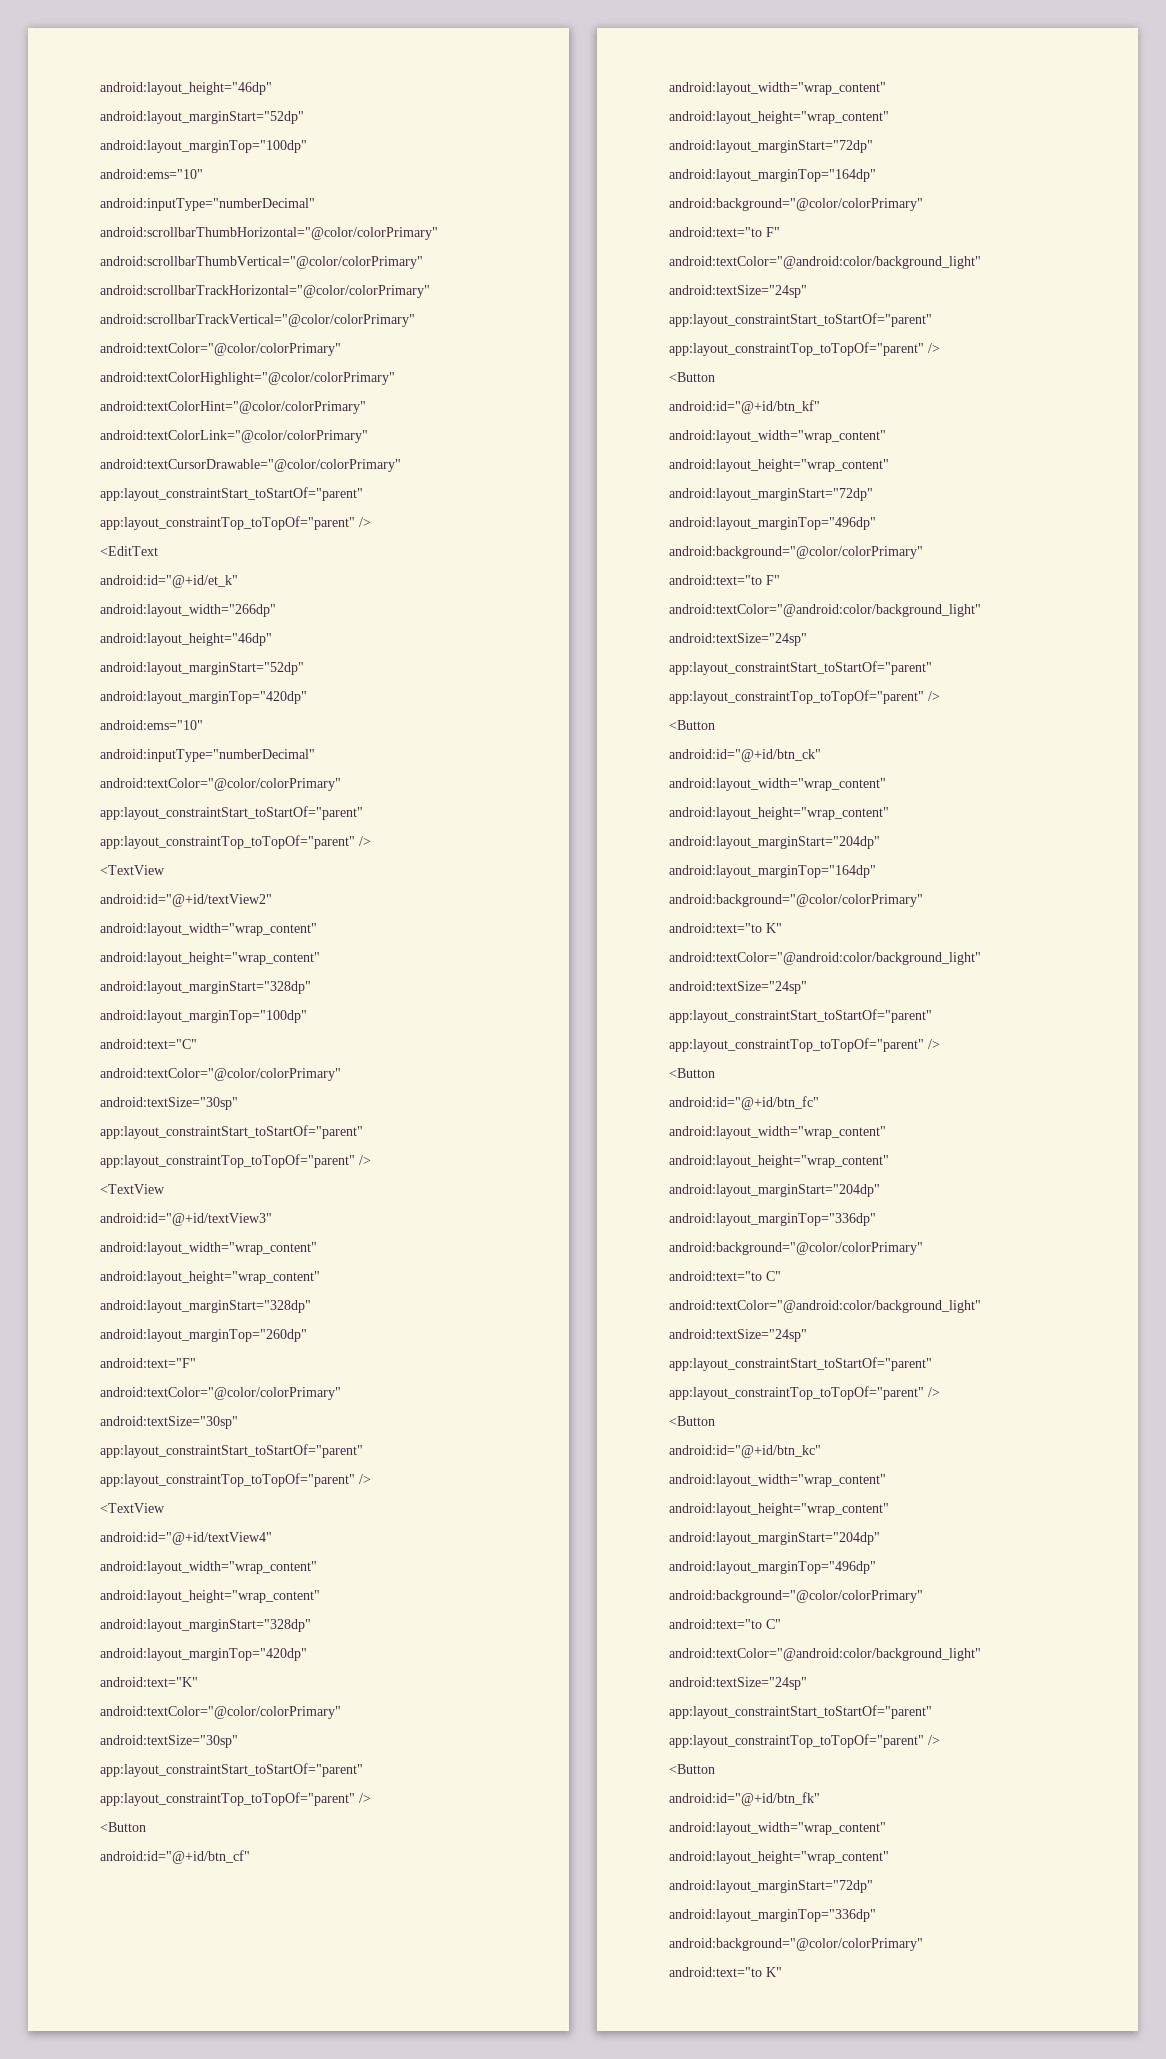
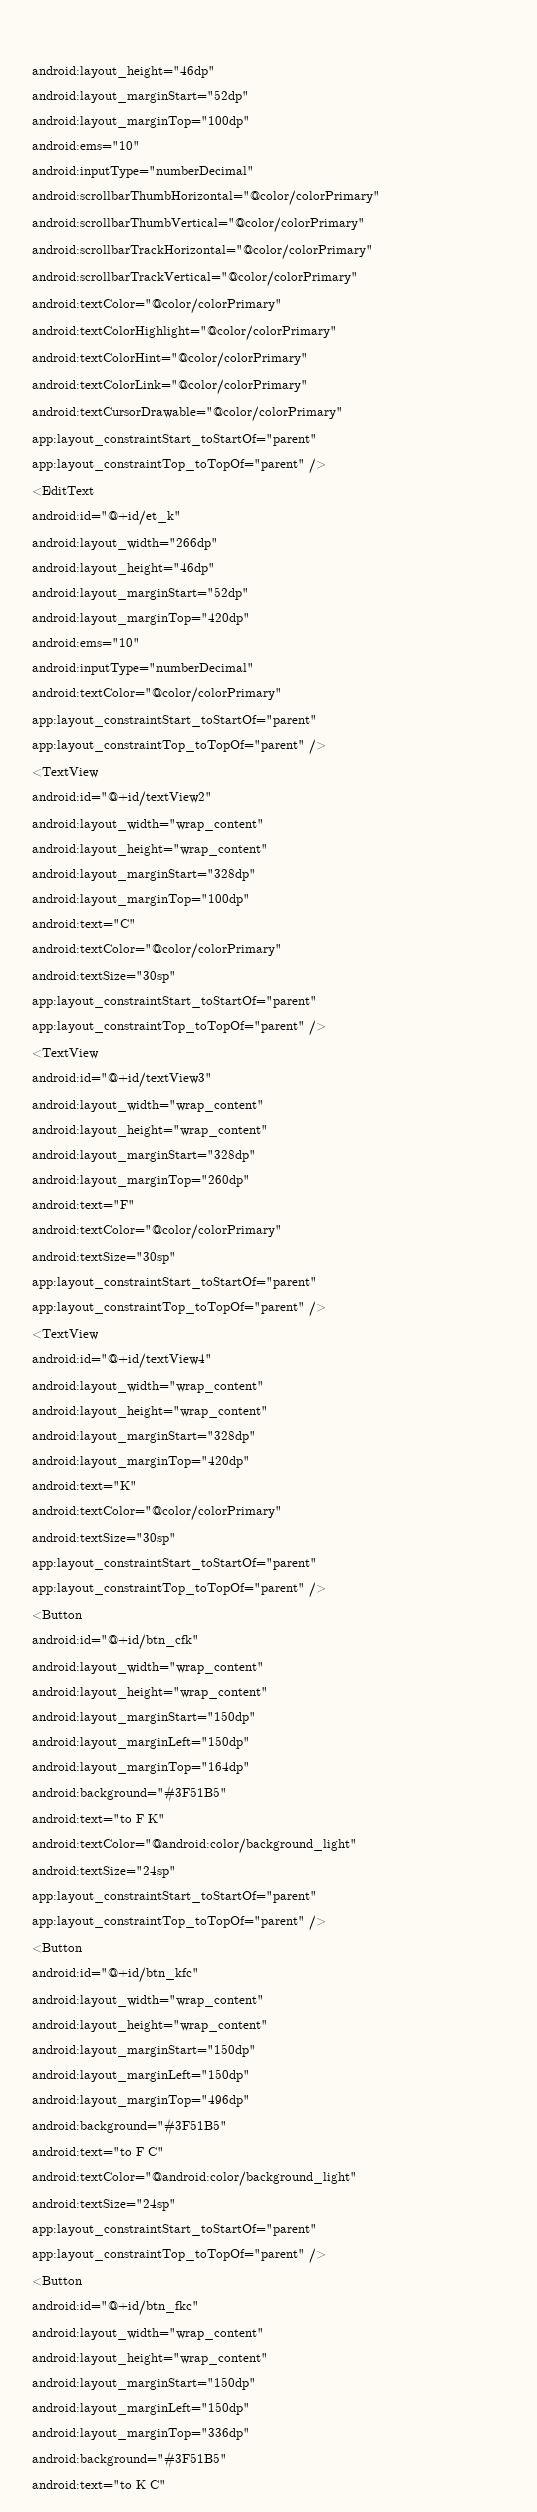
[100,1850,250,1864] [669,82,886,95] [669,111,889,124] [669,140,873,153] [669,169,876,182] [669,198,923,211] [669,227,780,237] [669,256,981,269] [669,285,807,298] [669,313,932,327] [669,342,940,356] [669,372,715,382] [669,400,820,414] [669,430,886,443] [669,459,889,472] [669,488,873,501] [669,517,876,530] [669,546,923,559] [669,575,780,585] [669,604,981,617] [669,633,807,646] [669,661,932,675] [669,690,940,704] [669,720,715,730] [669,749,821,762] [669,778,886,791] [669,807,889,820] [669,836,880,849] [669,865,876,878] [669,894,923,907] [669,923,762,933] android:id="@+id/btn_cf" // android:layout_width="wrap_content" // android:layout_height="wrap_content" // android:layout_marginStart="72dp" // android:layout_marginTop="164dp" // android:background="@color/colorPrimary" // android:text="to F" // android:textColor="@android:color/background_light" // android:textSize="24sp" // app:layout_constraintStart_toStartOf="parent" // app:layout_constraintTop_toTopOf="parent" /> // <Button // android:id="@+id/btn_kf" // android:layout_width="wrap_content" // android:layout_height="wrap_content" // android:layout_marginStart="72dp" // android:layout_marginTop="496dp" // android:background="@color/colorPrimary" // android:text="to F" // android:textColor="@android:color/background_light" // android:textSize="24sp" // app:layout_constraintStart_toStartOf="parent" // app:layout_constraintTop_toTopOf="parent" /> // <Button // android:id="@+id/btn_ck" // android:layout_width="wrap_content" // android:layout_height="wrap_content" // android:layout_marginStart="204dp" // android:layout_marginTop="164dp" // android:background="@color/colorPrimary" // android:text="to -> [32,1634,199,1650] [32,1662,264,1674] [32,1687,268,1699] [32,1711,256,1724] [32,1736,250,1749] [32,1762,250,1774] [32,1785,227,1802] [32,1814,144,1823] android:id="@+id/btn_cfk" // android:layout_width="wrap_content" // android:layout_height="wrap_content" // android:layout_marginStart="150dp" // android:layout_marginLeft="150dp" // android:layout_marginTop="164dp" // android:background="#3F51B5" // android:text="to F
[669,1096,819,1110] [669,1126,886,1139] [669,1155,889,1168] [669,1184,880,1197] [669,1213,876,1226] [669,1242,923,1255] [669,1271,781,1281] [669,1300,981,1313] [669,1329,807,1342] [669,1357,932,1371] [669,1386,940,1400] [669,1416,715,1426] [669,1445,821,1458] [669,1474,886,1487] [669,1503,889,1516] [669,1532,880,1545] [669,1561,876,1574] [669,1590,923,1603] [669,1619,781,1629] [669,1648,981,1661] [669,1677,807,1690] [669,1705,932,1719] [669,1734,940,1748] [669,1764,715,1774] [669,1792,820,1806] [669,1822,886,1835] [669,1851,889,1864] [669,1880,873,1893] [669,1909,876,1922] [669,1938,923,1951] [669,1967,782,1977] android:id="@+id/btn_fc" // android:layout_width="wrap_content" // android:layout_height="wrap_content" // android:layout_marginStart="204dp" // android:layout_marginTop="336dp" // android:background="@color/colorPrimary" // android:text="to C" // android:textColor="@android:color/background_light" // android:textSize="24sp" // app:layout_constraintStart_toStartOf="parent" // app:layout_constraintTop_toTopOf="parent" /> // <Button // android:id="@+id/btn_kc" // android:layout_width="wrap_content" // android:layout_height="wrap_content" // android:layout_marginStart="204dp" // android:layout_marginTop="496dp" // android:background="@color/colorPrimary" // android:text="to C" // android:textColor="@android:color/background_light" // android:textSize="24sp" // app:layout_constraintStart_toStartOf="parent" // app:layout_constraintTop_toTopOf="parent" /> // <Button // android:id="@+id/btn_fk" // android:layout_width="wrap_content" // android:layout_height="wrap_content" // android:layout_marginStart="72dp" // android:layout_marginTop="336dp" // android:background="@color/colorPrimary" // android:text="to K" -> [32,1967,199,1983] [32,1995,264,2007] [32,2020,268,2032] [32,2044,256,2057] [32,2069,250,2082] [32,2095,250,2107] [32,2118,227,2135] [32,2147,164,2156] [32,2171,357,2187] [32,2199,176,2211] [32,2224,317,2236] [32,2248,326,2264] [32,2276,82,2286] [32,2300,199,2316] [32,2328,264,2340] [32,2353,268,2365] [32,2377,256,2390] [32,2402,250,2415] [32,2428,250,2440] [32,2451,227,2468] [32,2480,166,2489] android:id="@+id/btn_kfc" // android:layout_width="wrap_content" // android:layout_height="wrap_content" // android:layout_marginStart="150dp" // android:layout_marginLeft="150dp" // android:layout_marginTop="496dp" // android:background="#3F51B5" // android:text="to F C" // android:textColor="@android:color/background_light" // android:textSize="24sp" // app:layout_constraintStart_toStartOf="parent" // app:layout_constraintTop_toTopOf="parent" /> // <Button // android:id="@+id/btn_fkc" // android:layout_width="wrap_content" // android:layout_height="wrap_content" // android:layout_marginStart="150dp" // android:layout_marginLeft="150dp" // android:layout_marginTop="336dp" // android:background="#3F51B5" // android:text="to K C"

